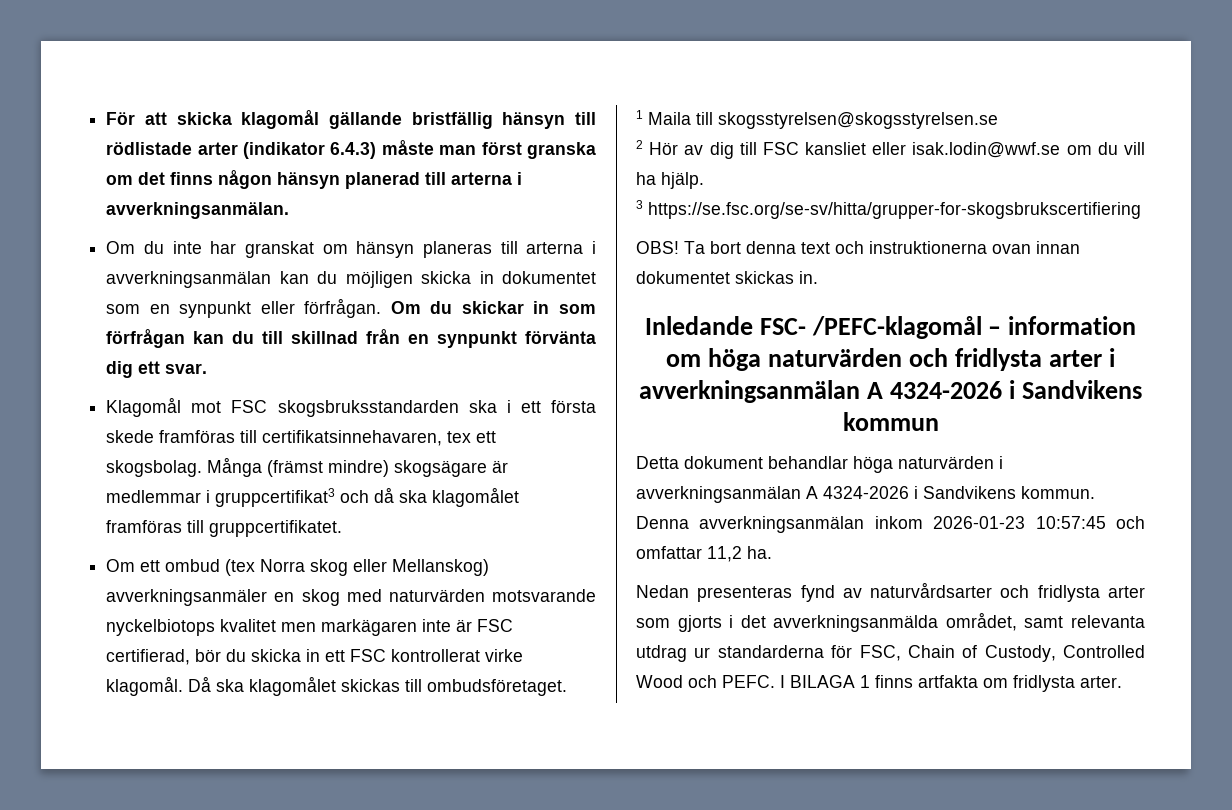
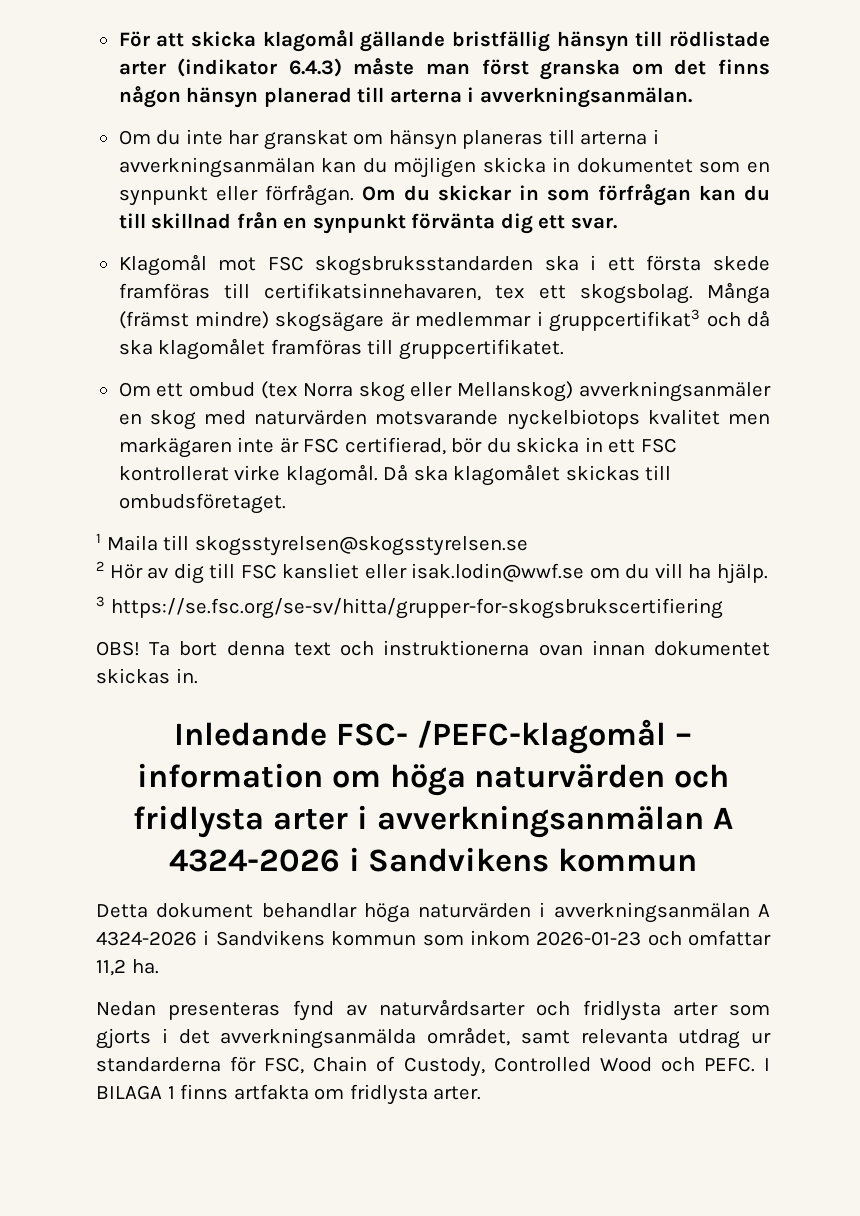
[1021,486,1095,499] [636,516,865,533] kommun. Denna avverkningsanmälan -> [331,931,464,946] kommun som
[1035,516,1106,529] 10:57:45 -> (642, 938) none

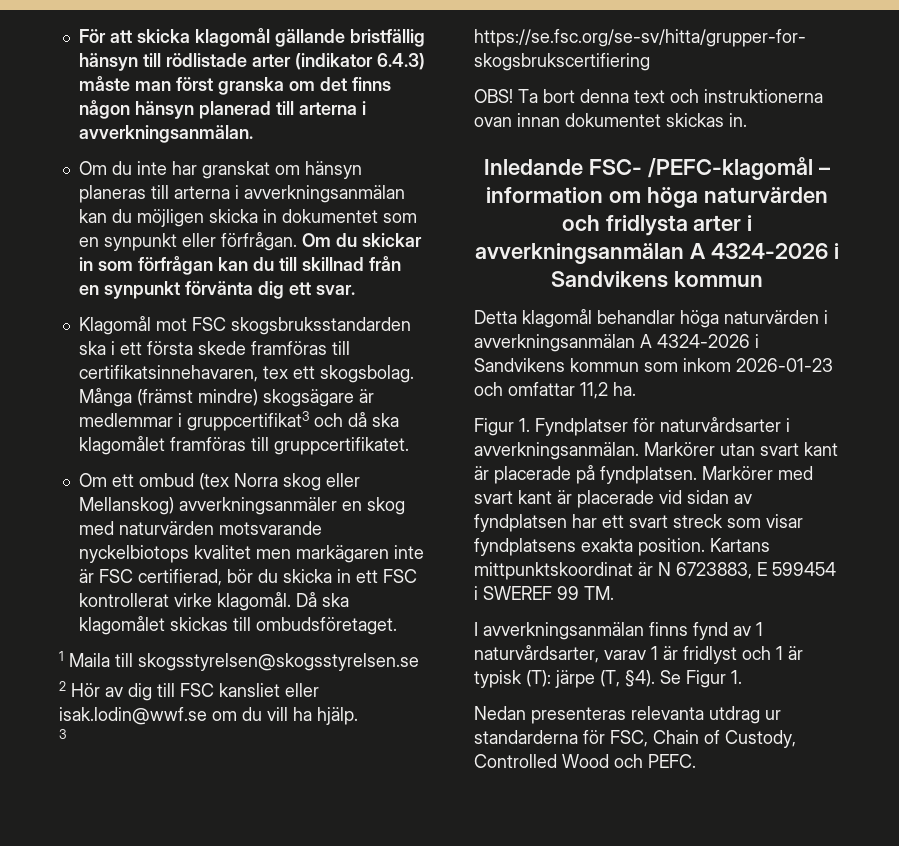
[156,903,254,918] dokument -> [522,309,592,328] klagomål
[96,999,770,1021] [96,1027,570,1049] Nedan presenteras fynd av naturvårdsarter och fridlysta arter som gjorts i det avverkningsanmälda området, samt -> [474,417,790,436] [474,442,838,460] [474,465,813,484] [474,490,752,508] [474,514,803,532] [474,538,770,556] [474,562,836,580] [474,586,614,600] [474,622,763,640] [474,645,803,664] [474,670,742,688] [474,706,626,724] Figur 1. Fyndplatser för naturvårdsarter i avverkningsanmälan. Markörer utan svart kant är placerade på fyndplatsen. Markörer med svart kant är placerade vid sidan av fyndplatsen har ett svart streck som visar fyndplatsens exakta position. Kartans mittpunktskoordinat är N 6723883, E 599454 i SWEREF 99 TM. // I avverkningsanmälan finns fynd av 1 naturvårdsarter, varav 1 är fridlyst och 1 är typisk (T): järpe (T, §4). Se Figur 1. // Nedan presenteras
[764,1058,771,1071] [96,1084,482,1105] I BILAGA 1 finns artfakta om fridlysta arter. -> (696, 761) none

